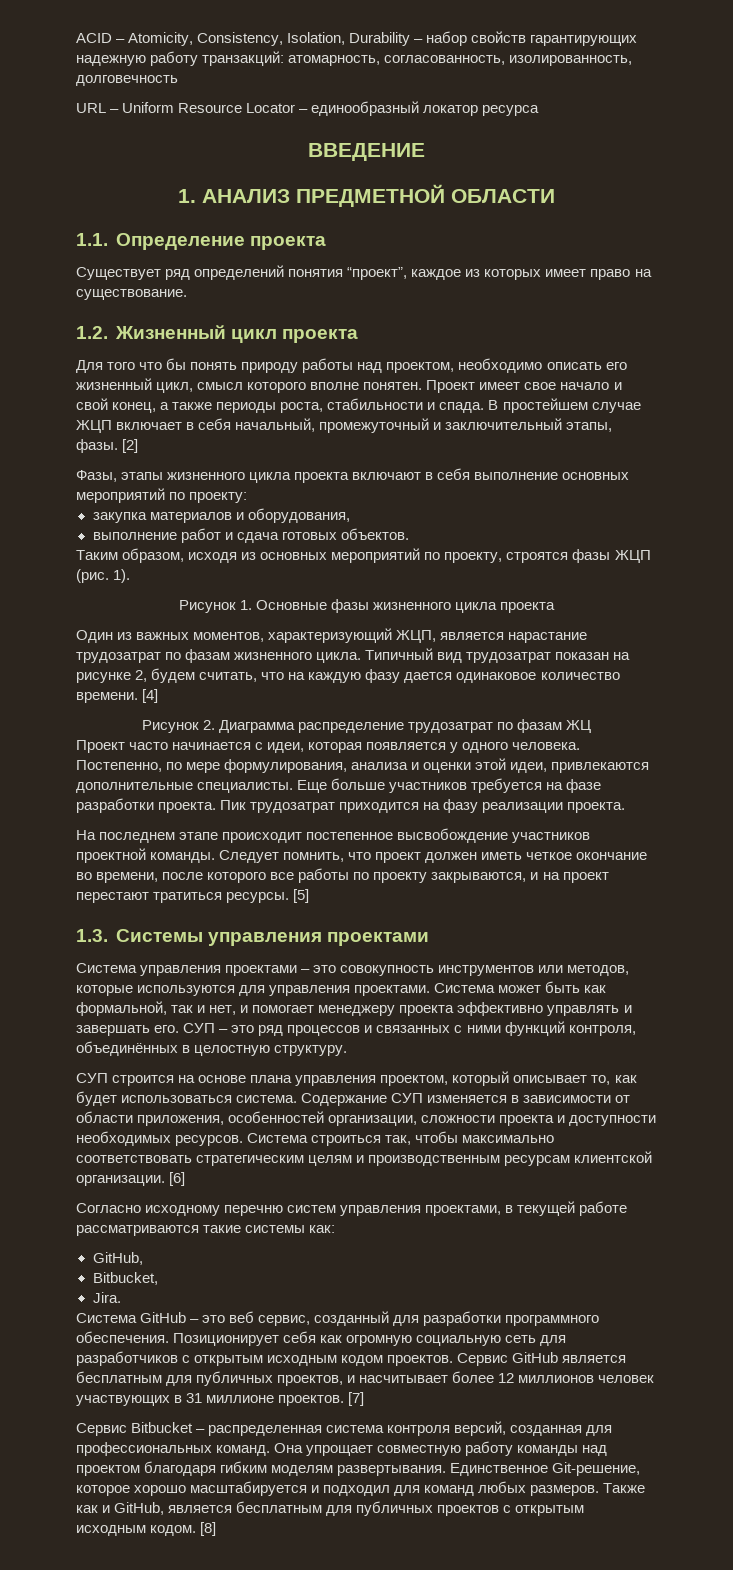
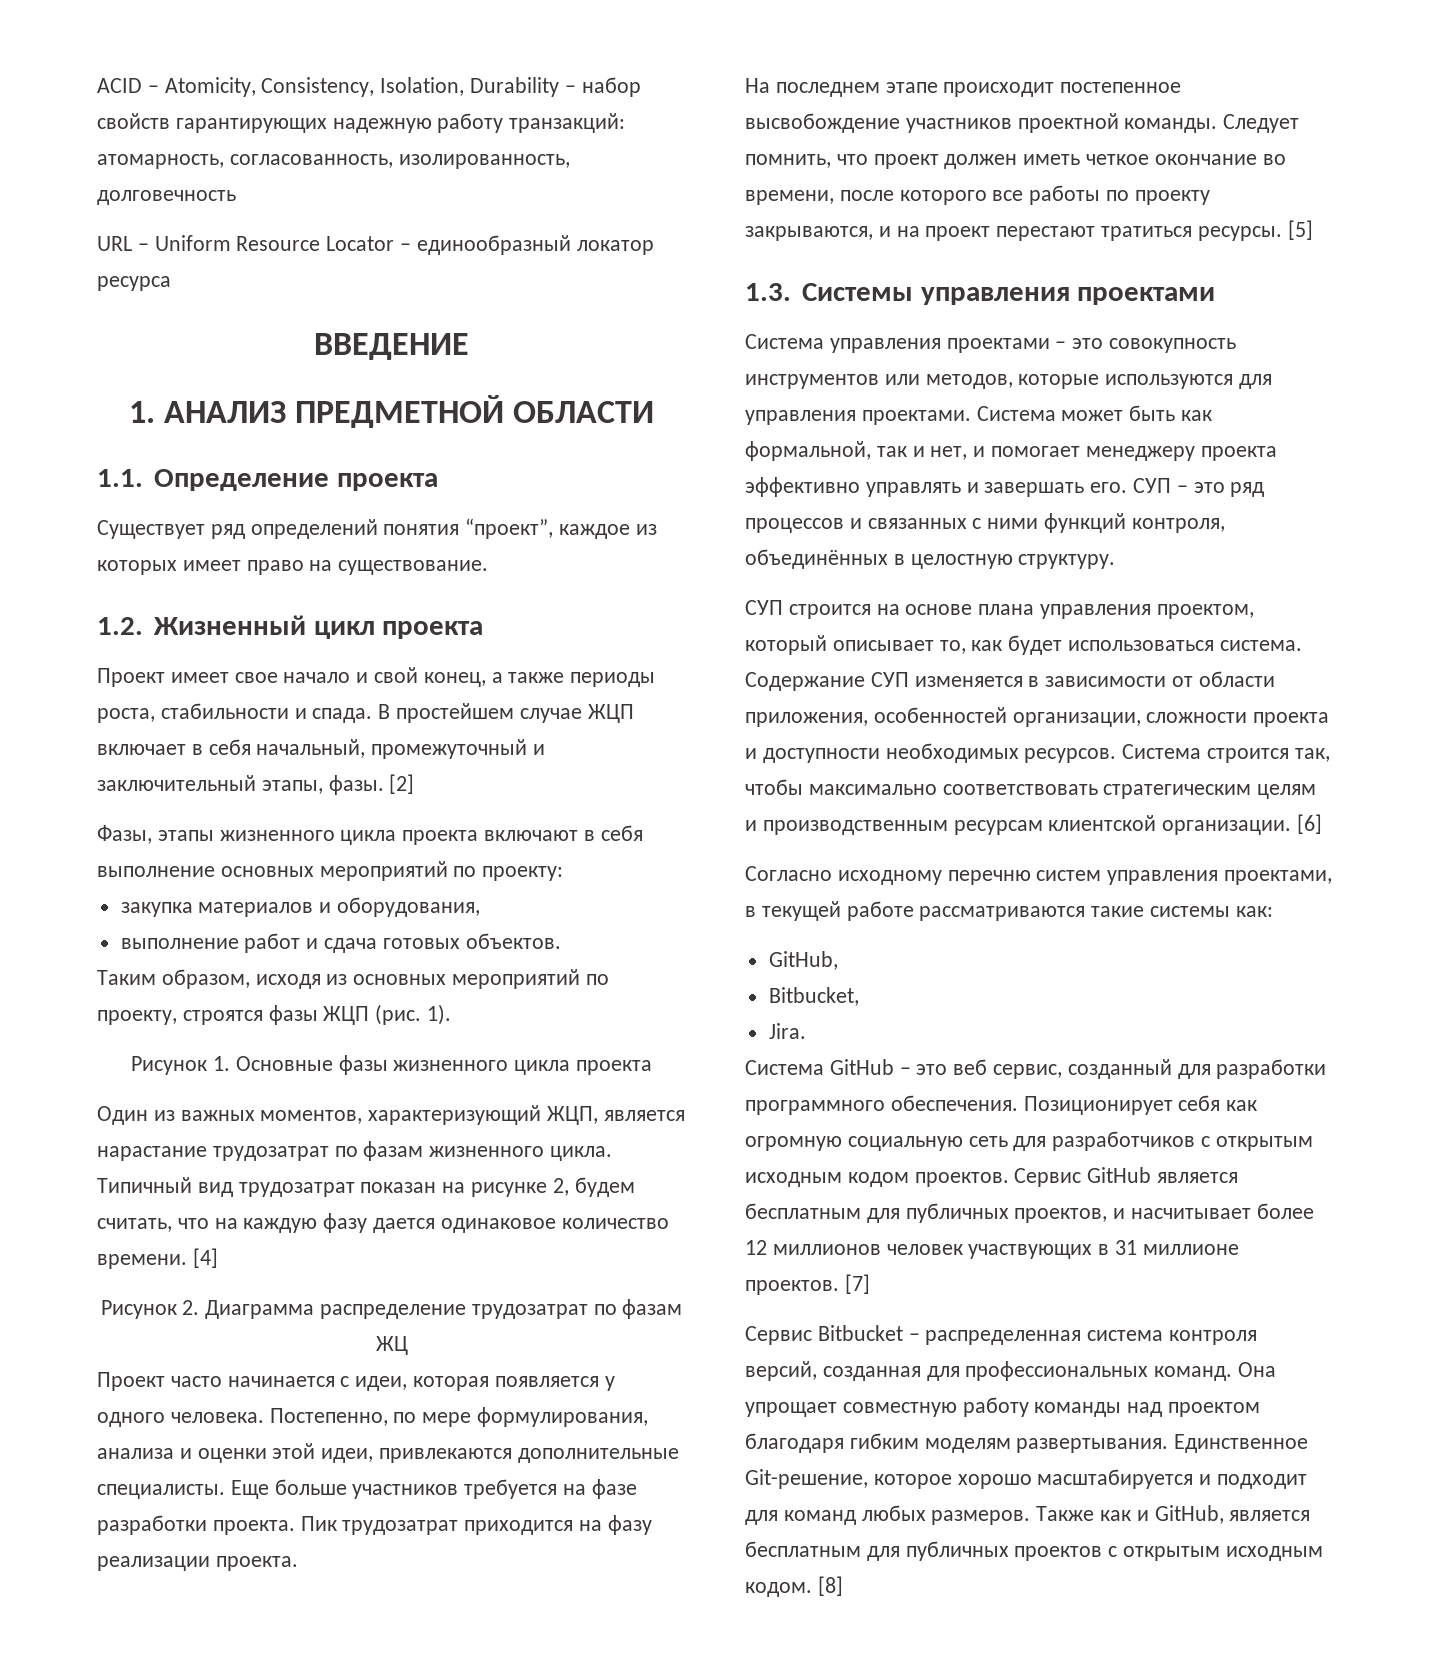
[76,358,627,373] [76,378,423,393] Для того что бы понять природу работы над проектом, необходимо описать его жизненный цикл, смысл которого вполне понятен. -> (484, 630) none
[311,1135,382,1146] строиться -> [1207,748,1290,763] строится
[323,1485,391,1496] подходил -> [1217,1474,1308,1489] подходит

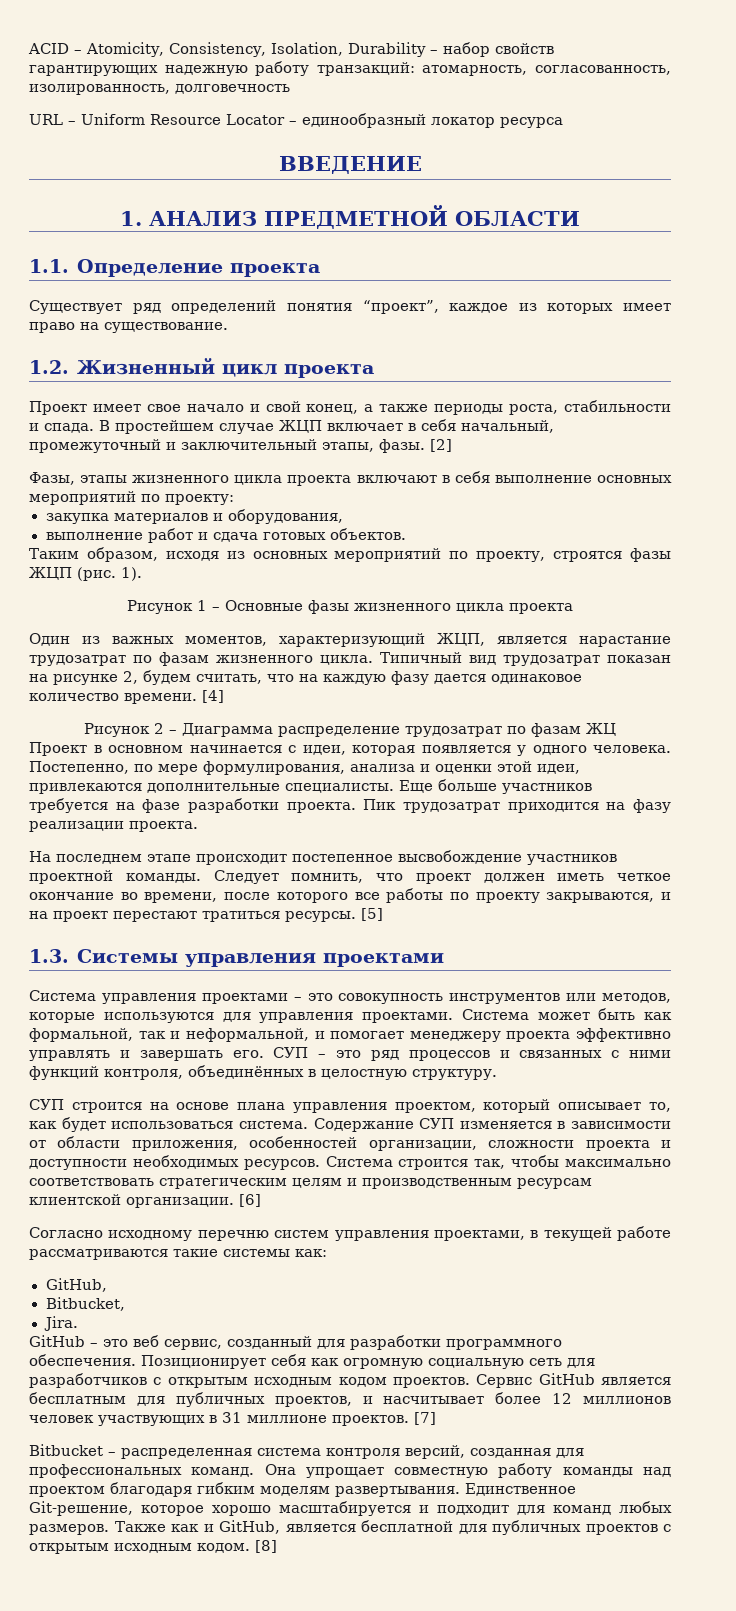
[212,1056,230,1071] 1. -> [197,600,220,611] 1 –
[182,1300,200,1315] 2. -> [154,723,177,734] 2 –
[170,1376,222,1387] часто -> [93,745,183,753] в основном
[930,446,968,460] нет, -> [185,1028,309,1042] неформальной,
[745,1060,824,1075] Система -> (78, 1323) none
[745,1326,812,1345] Сервис -> (436, 1418) none
[745,1541,861,1557] бесплатным -> [361,1520,453,1532] бесплатной

